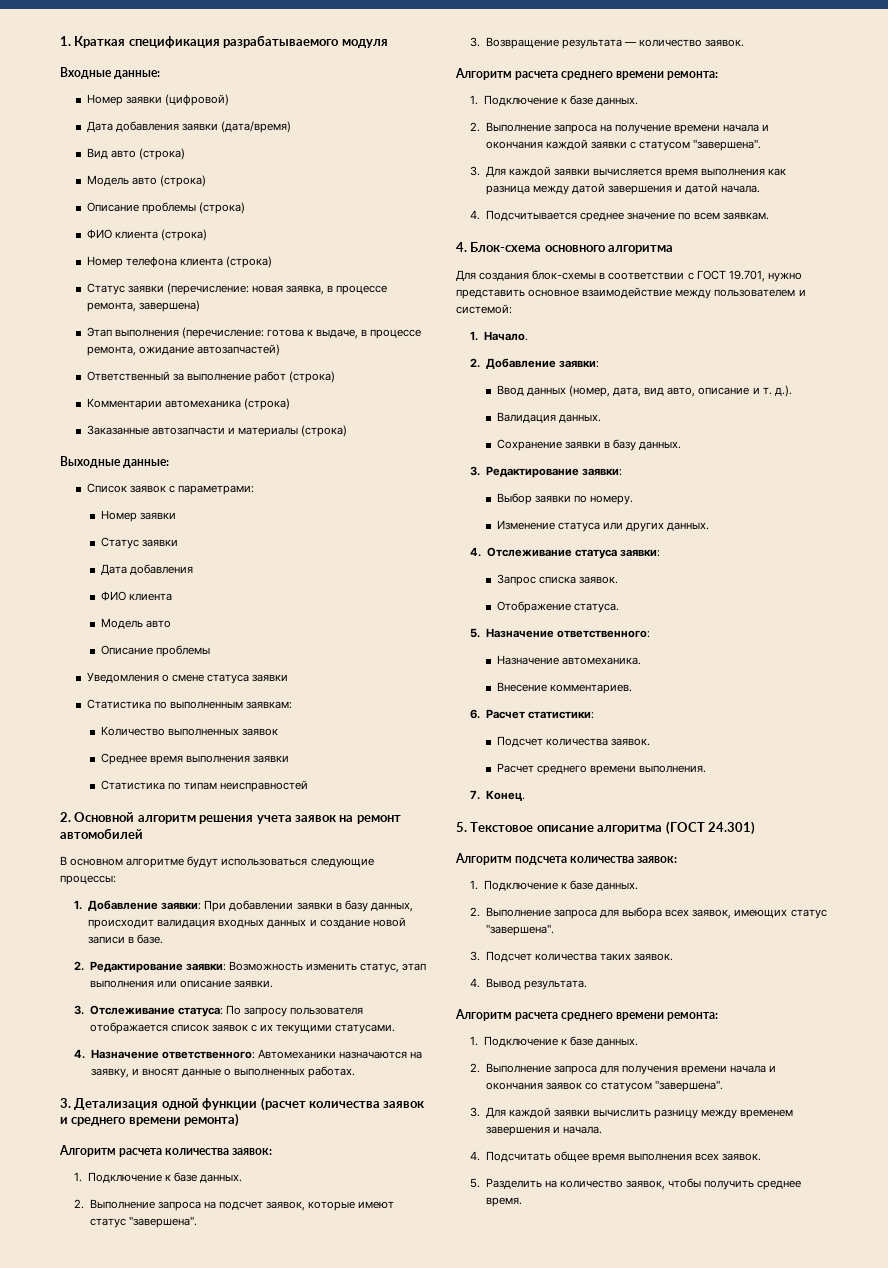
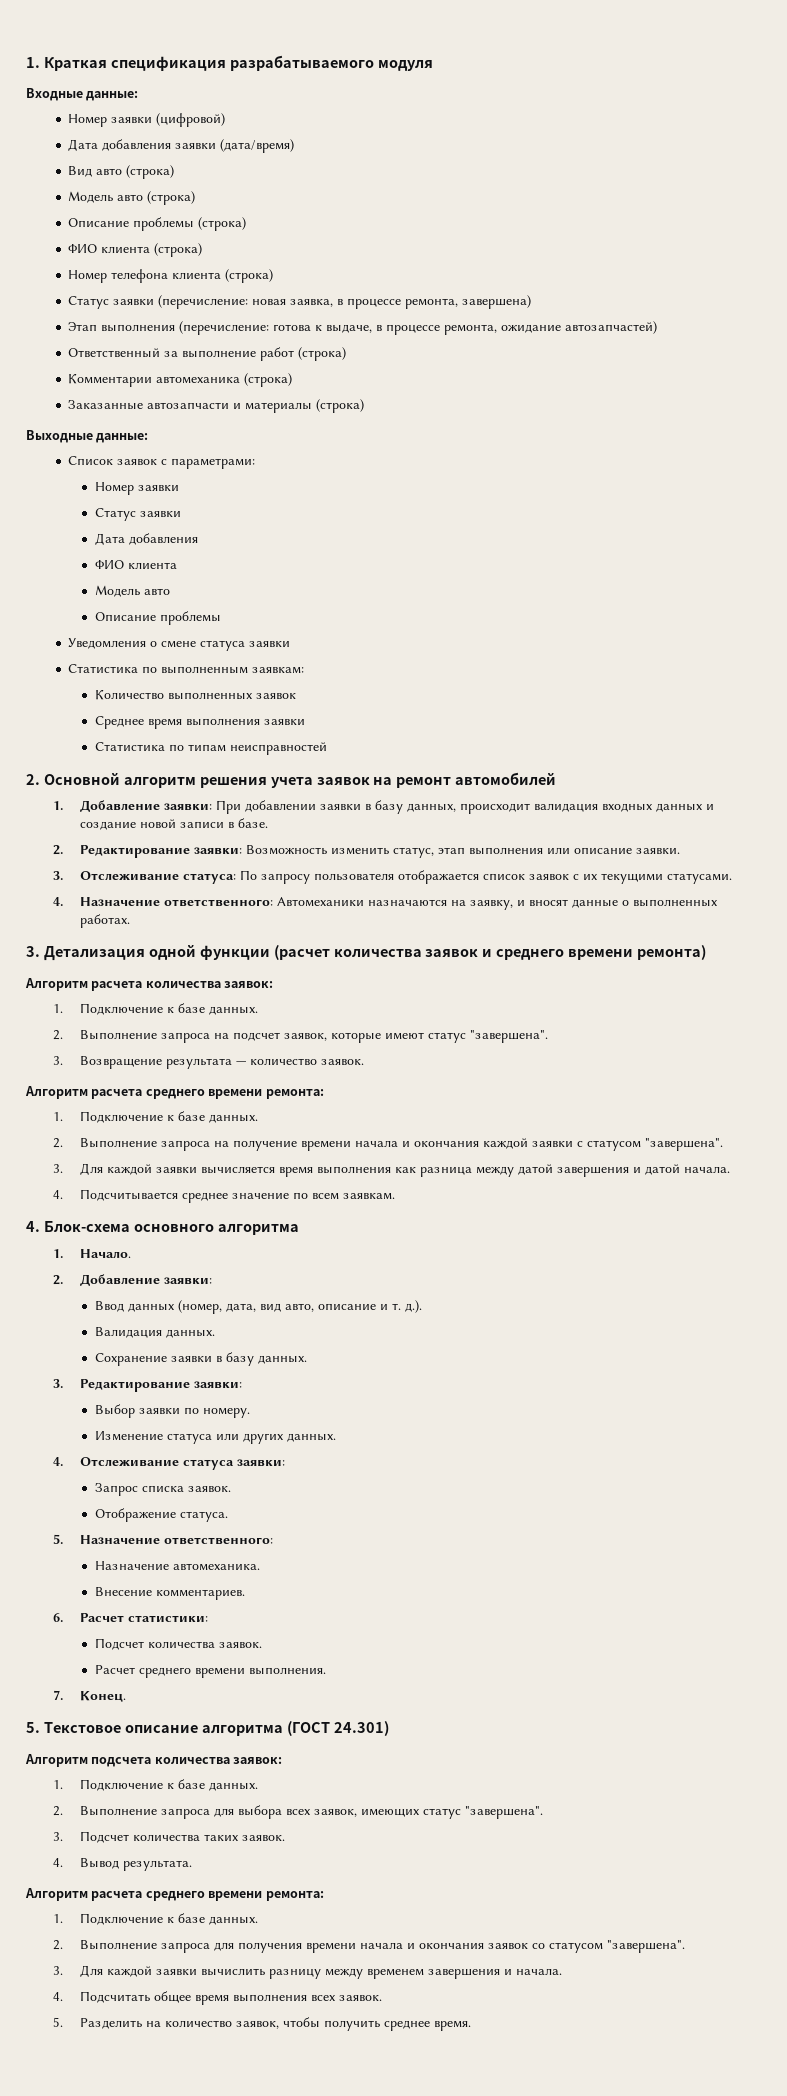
[60,856,374,868] [60,875,116,885] // В основном алгоритме будут использоваться следующие процессы: -> (557, 778) none
[456,270,802,282] [456,287,806,299] [456,304,512,314] // Для создания блок-схемы в соответствии с ГОСТ 19.701, нужно представить основное взаимодействие между пользователем и системой: -> (299, 1229) none

